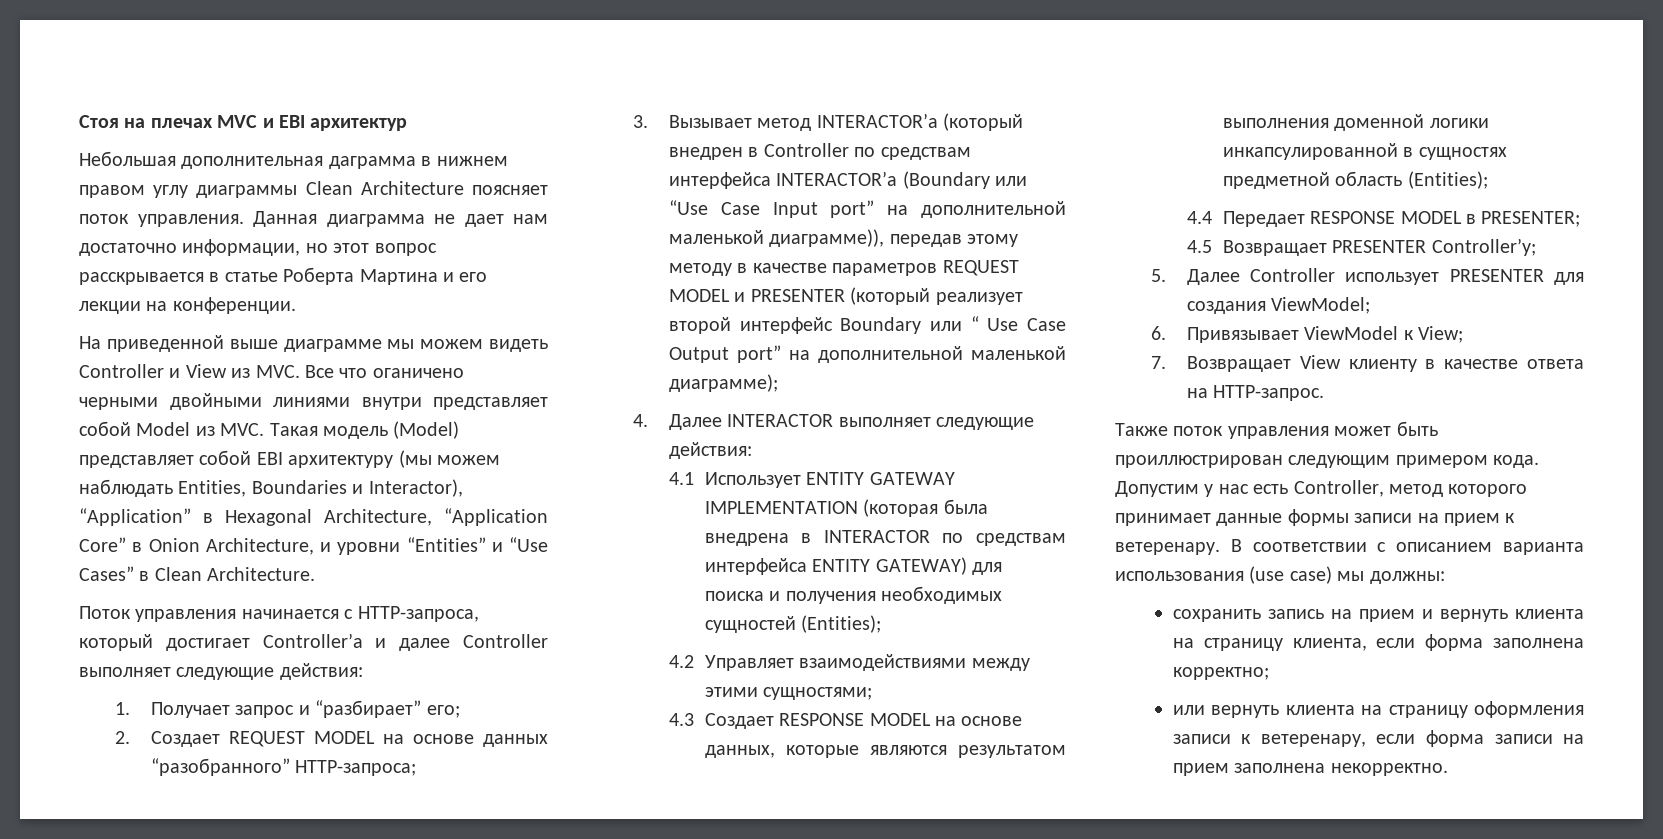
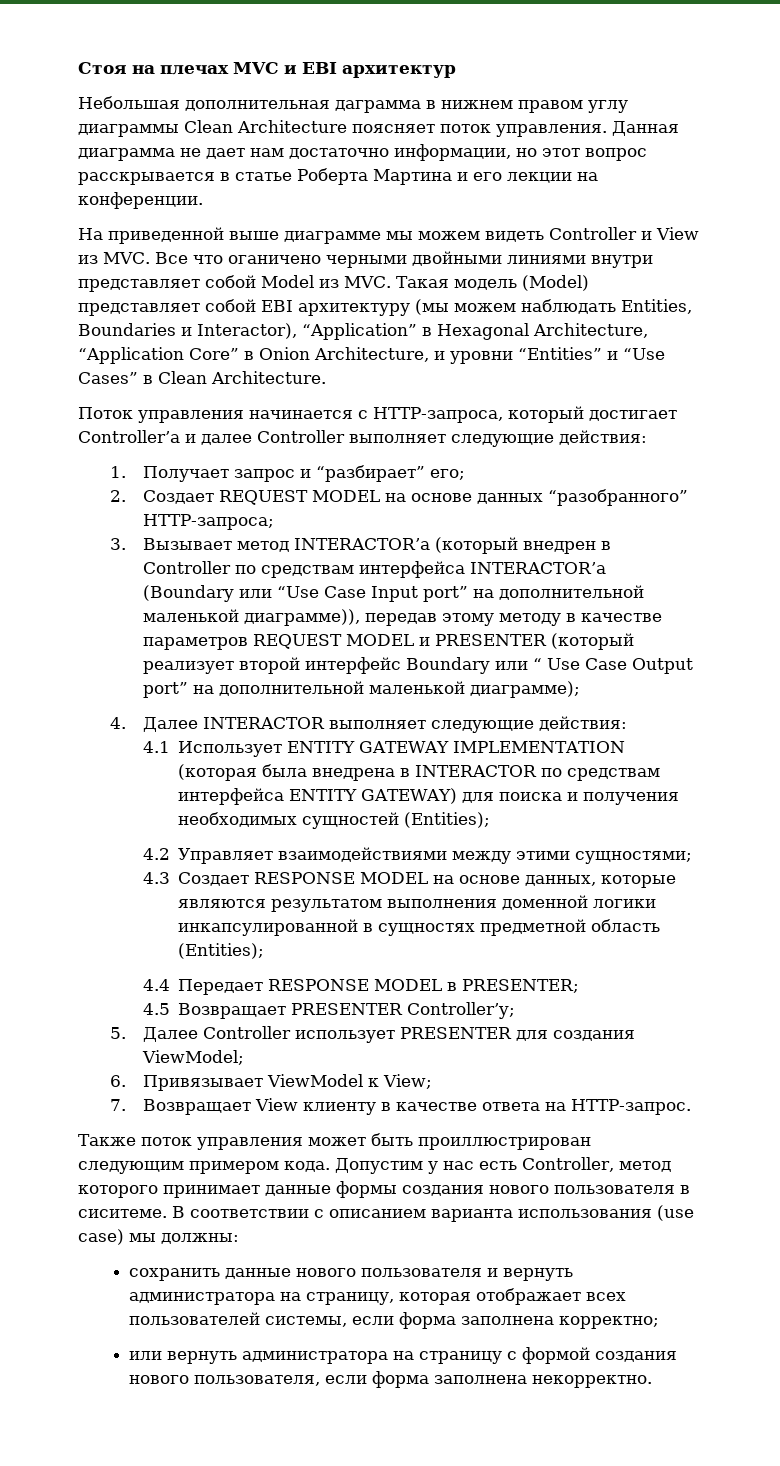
[1354,513,1516,526] [1115,542,1220,555] записи на прием к ветеренару. -> [402,1185,690,1196] [78,1209,167,1218] создания нового пользователя в сиситеме.
[1267,609,1584,622] [1172,638,1367,651] запись на прием и вернуть клиента на страницу клиента, -> [224,1268,573,1281] [128,1288,626,1305] [128,1312,347,1327] данные нового пользователя и вернуть администратора на страницу, которая отображает всех пользователей системы,
[1285,701,1584,718] [1172,730,1584,747] [1172,763,1229,776] клиента на страницу оформления записи к ветеренару, если форма записи на прием -> [241,1347,677,1364] [128,1371,429,1388] администратора на страницу с формой создания нового пользователя, если форма

